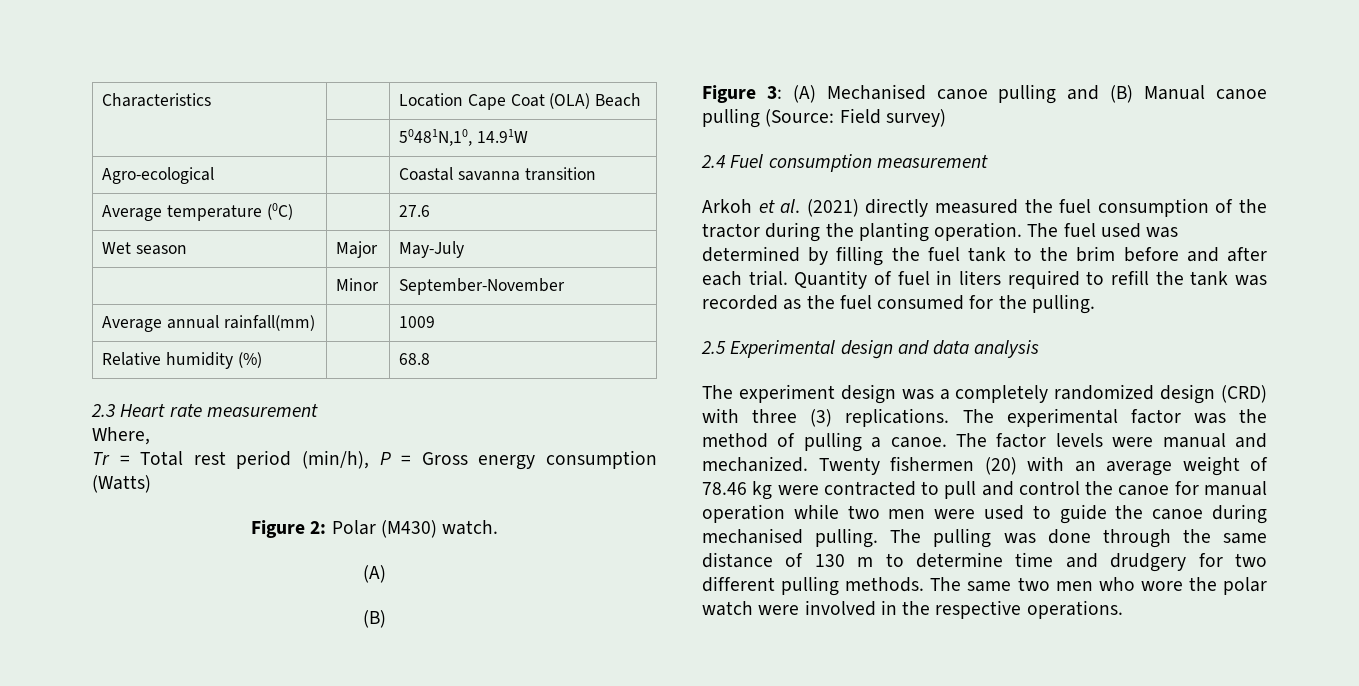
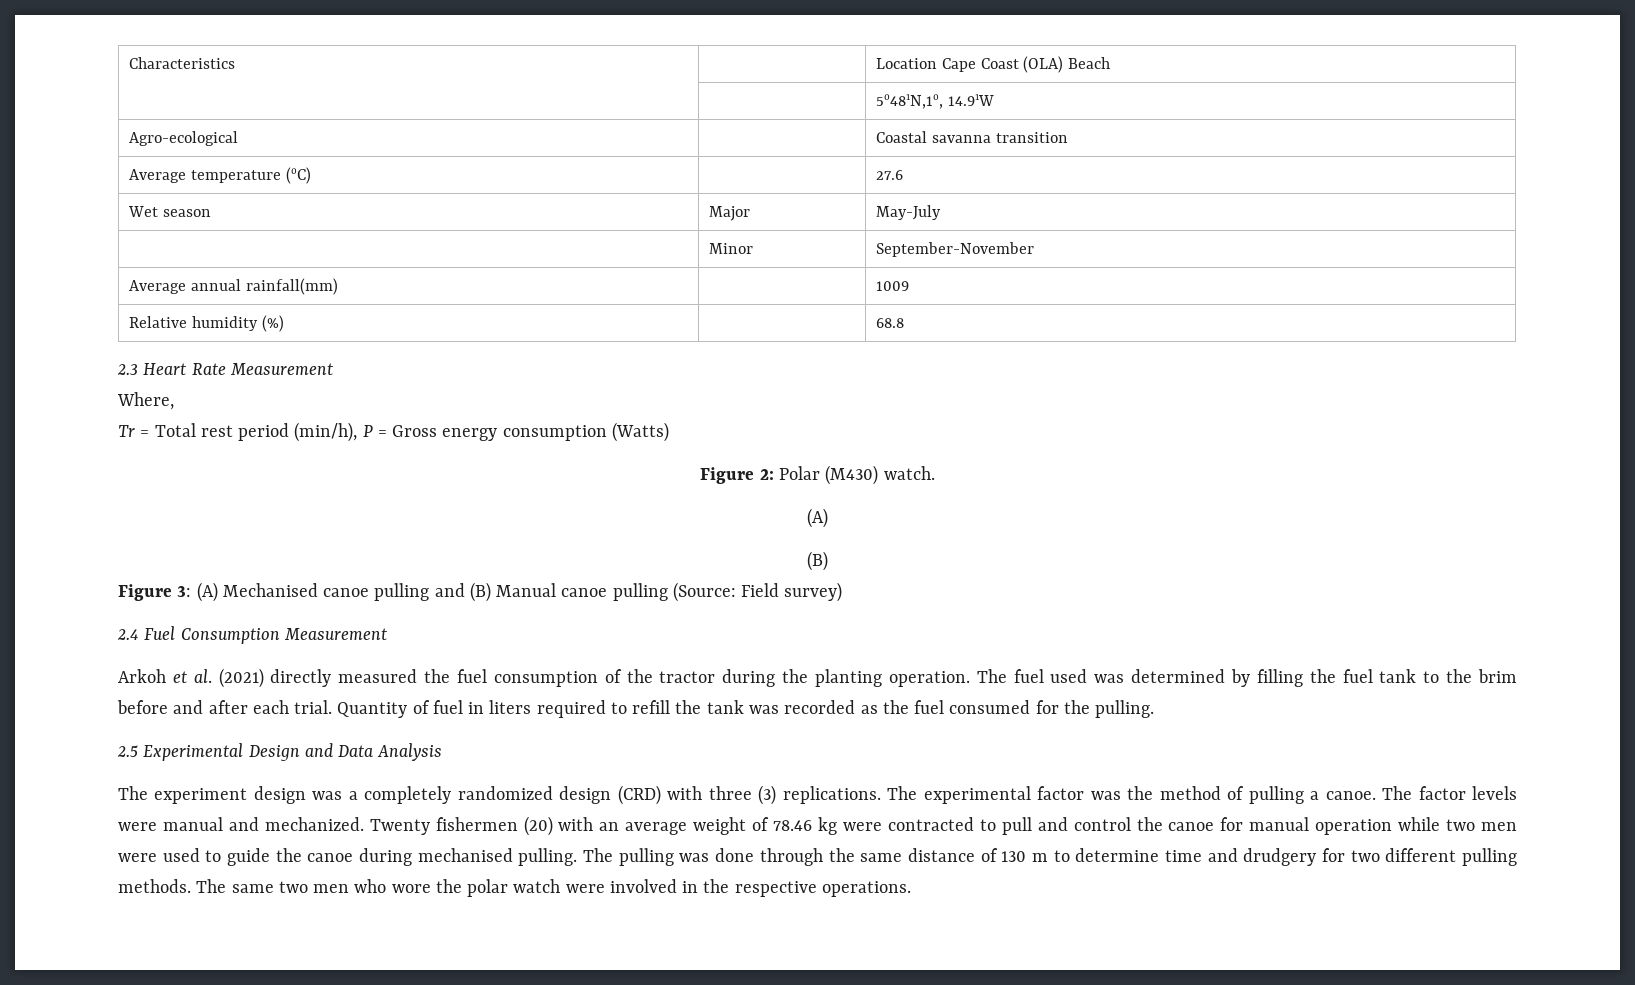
[510,94,545,107] Coat -> [980,58,1019,69] Coast
[169,403,318,417] rate measurement -> [191,363,333,375] Rate Measurement
[768,154,988,172] consumption measurement -> [180,628,387,644] Consumption Measurement
[840,340,1040,359] design and data analysis -> [248,743,443,761] Design and Data Analysis

